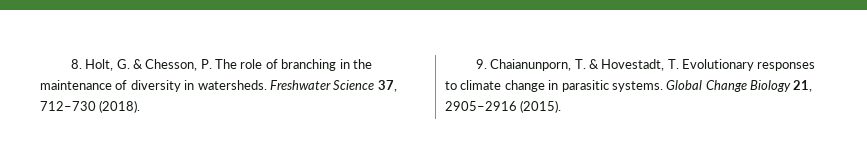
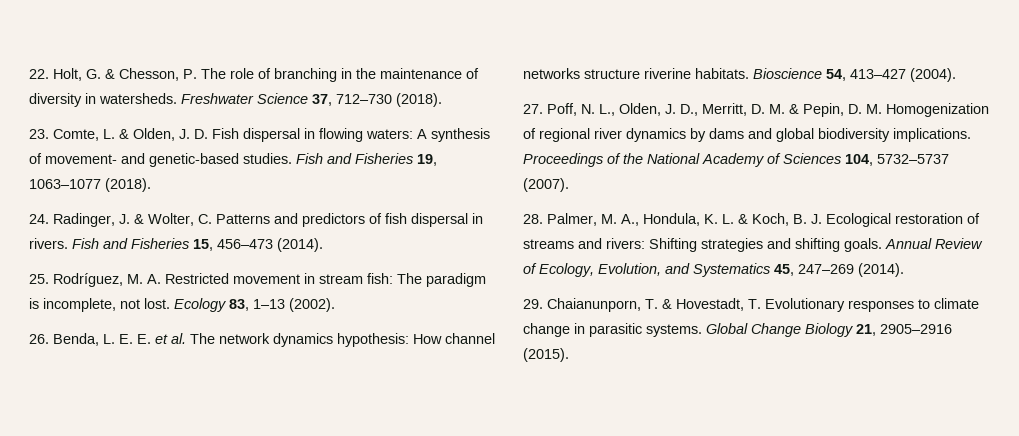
[70,59,82,69] 8. -> [29,69,49,79] 22.
[475,59,487,69] 9. -> [29,128,490,142] [29,153,437,167] [29,178,151,192] [29,213,483,227] [29,238,323,252] [29,273,486,287] [29,298,335,312] [29,333,495,347] [523,68,956,82] [523,103,989,117] [523,128,971,142] [523,153,949,167] [523,178,569,192] [523,213,980,227] [523,238,983,252] [523,263,904,277] [523,299,543,309] 23. Comte, L. & Olden, J. D. Fish dispersal in flowing waters: A synthesis of movement- and genetic-based studies. Fish and Fisheries 19, 1063–1077 (2018). // 24. Radinger, J. & Wolter, C. Patterns and predictors of fish dispersal in rivers. Fish and Fisheries 15, 456–473 (2014). // 25. Rodríguez, M. A. Restricted movement in stream fish: The paradigm is incomplete, not lost. Ecology 83, 1–13 (2002). // 26. Benda, L. E. E. et al. The network dynamics hypothesis: How channel networks structure riverine habitats. Bioscience 54, 413–427 (2004). // 27. Poff, N. L., Olden, J. D., Merritt, D. M. & Pepin, D. M. Homogenization of regional river dynamics by dams and global biodiversity implications. Proceedings of the National Academy of Sciences 104, 5732–5737 (2007). // 28. Palmer, M. A., Hondula, K. L. & Koch, B. J. Ecological restoration of streams and rivers: Shifting strategies and shifting goals. Annual Review of Ecology, Evolution, and Systematics 45, 247–269 (2014). // 29.

